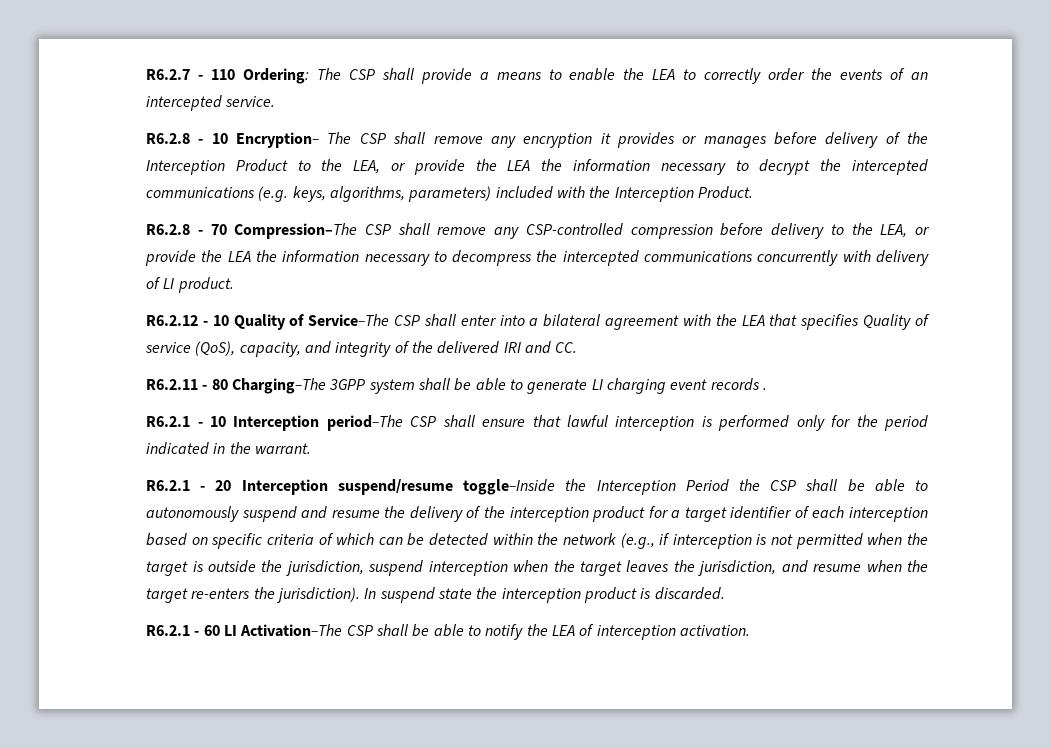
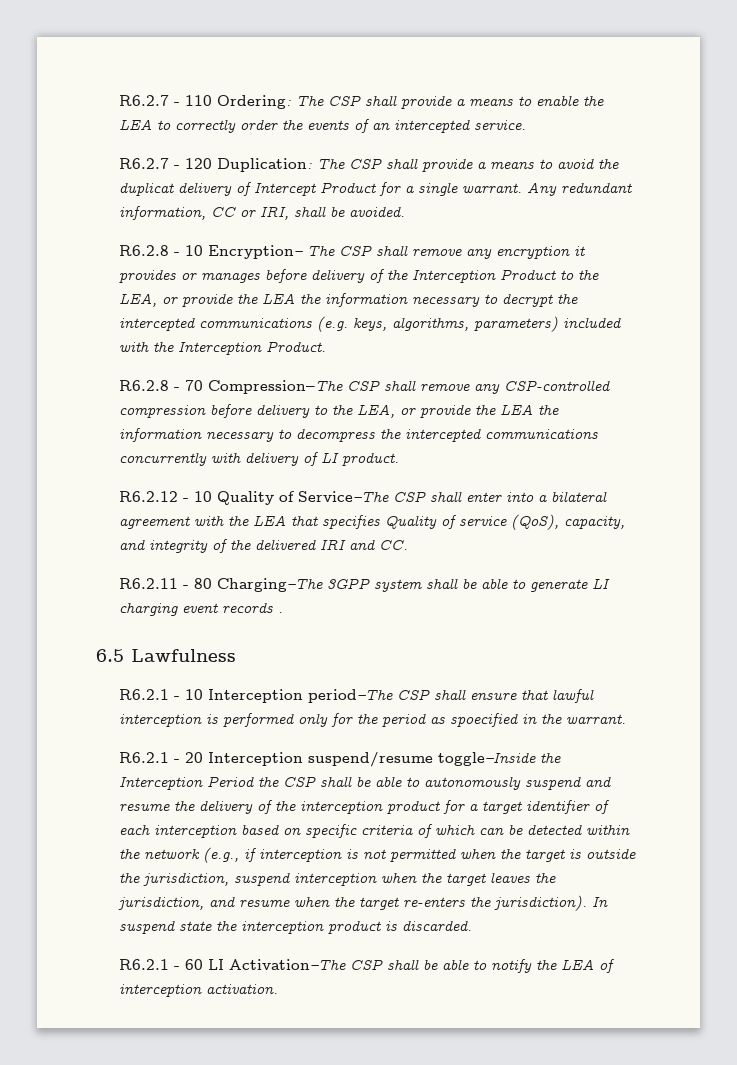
(276, 101) none -> [119,158,620,172] [119,182,633,196] [119,206,406,220] // R6.2.7 - 120 Duplication: The CSP shall provide a means to avoid the duplicat delivery of Intercept Product for a single warrant. Any redundant information, CC or IRI, shall be avoided.
(767, 389) none -> [96,649,236,662] // 6.5 Lawfulness
[146,442,210,455] indicated -> [430,713,519,727] as spoecified

